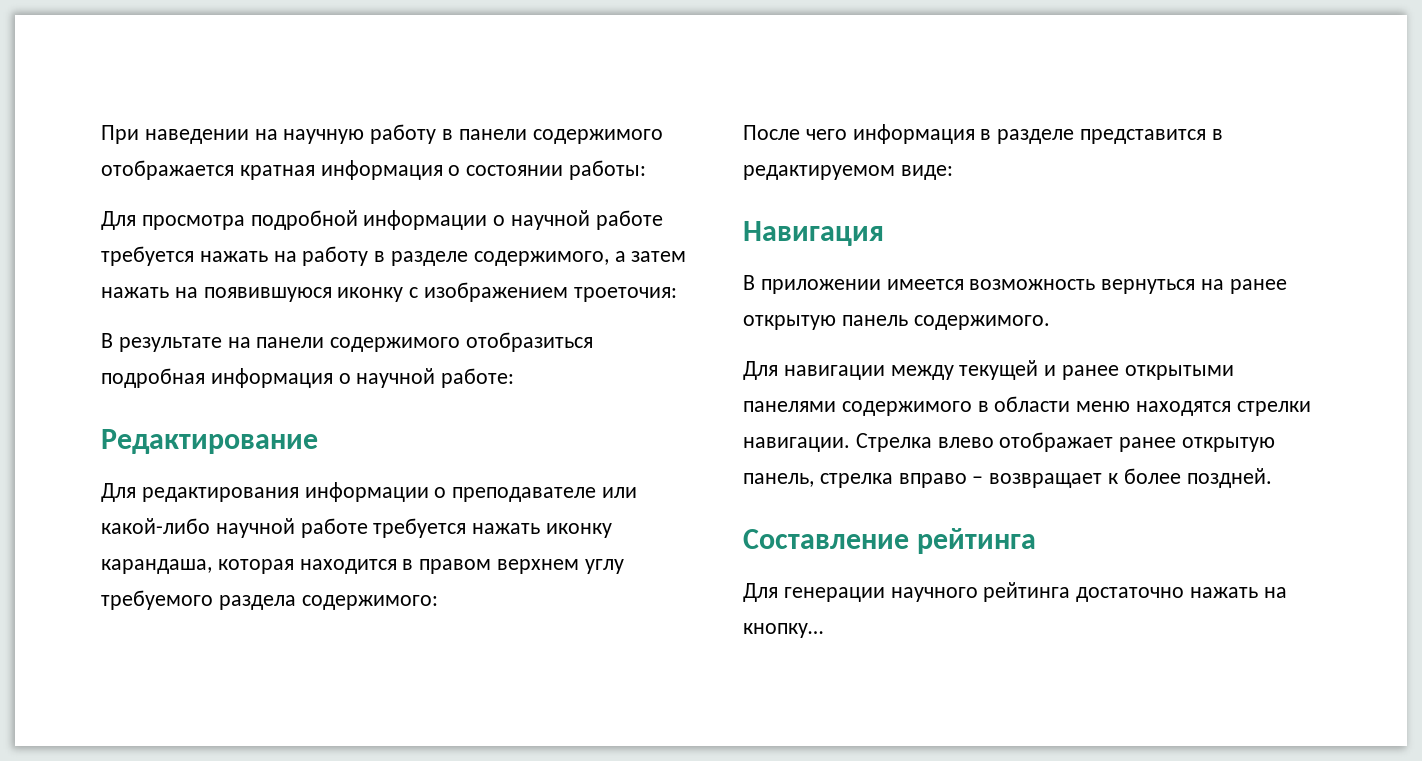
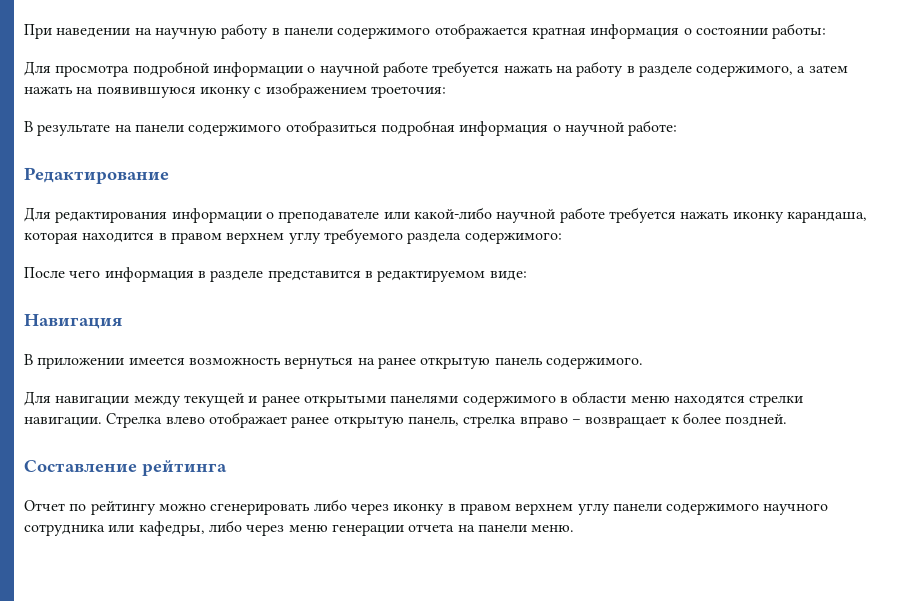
[743,582,1287,602] [743,623,823,638] Для генерации научного рейтинга достаточно нажать на кнопку… -> [24,499,829,515] [24,520,575,536] Отчет по рейтингу можно сгенерировать либо через иконку в правом верхнем углу панели содержимого научного сотрудника или кафедры, либо через меню генерации отчета на панели меню.

